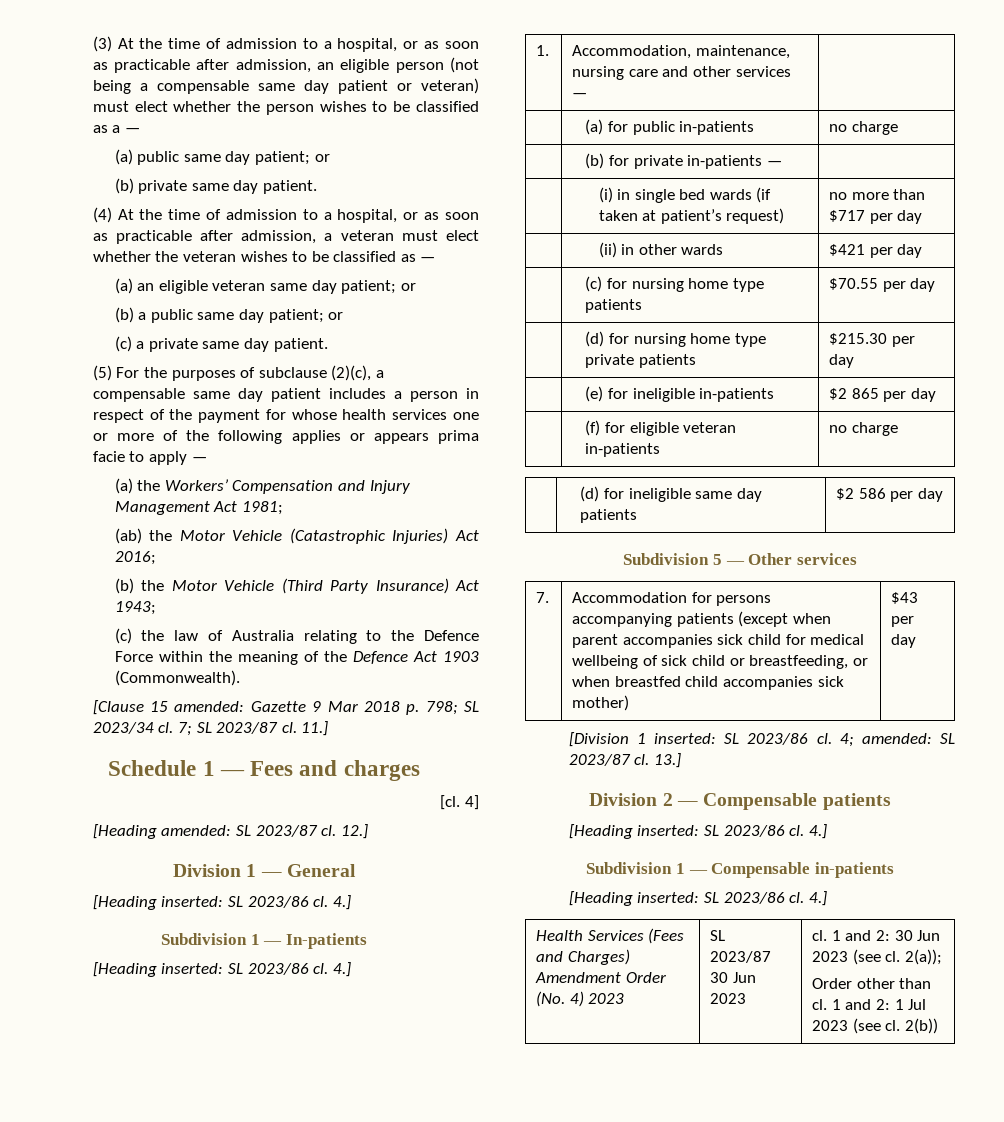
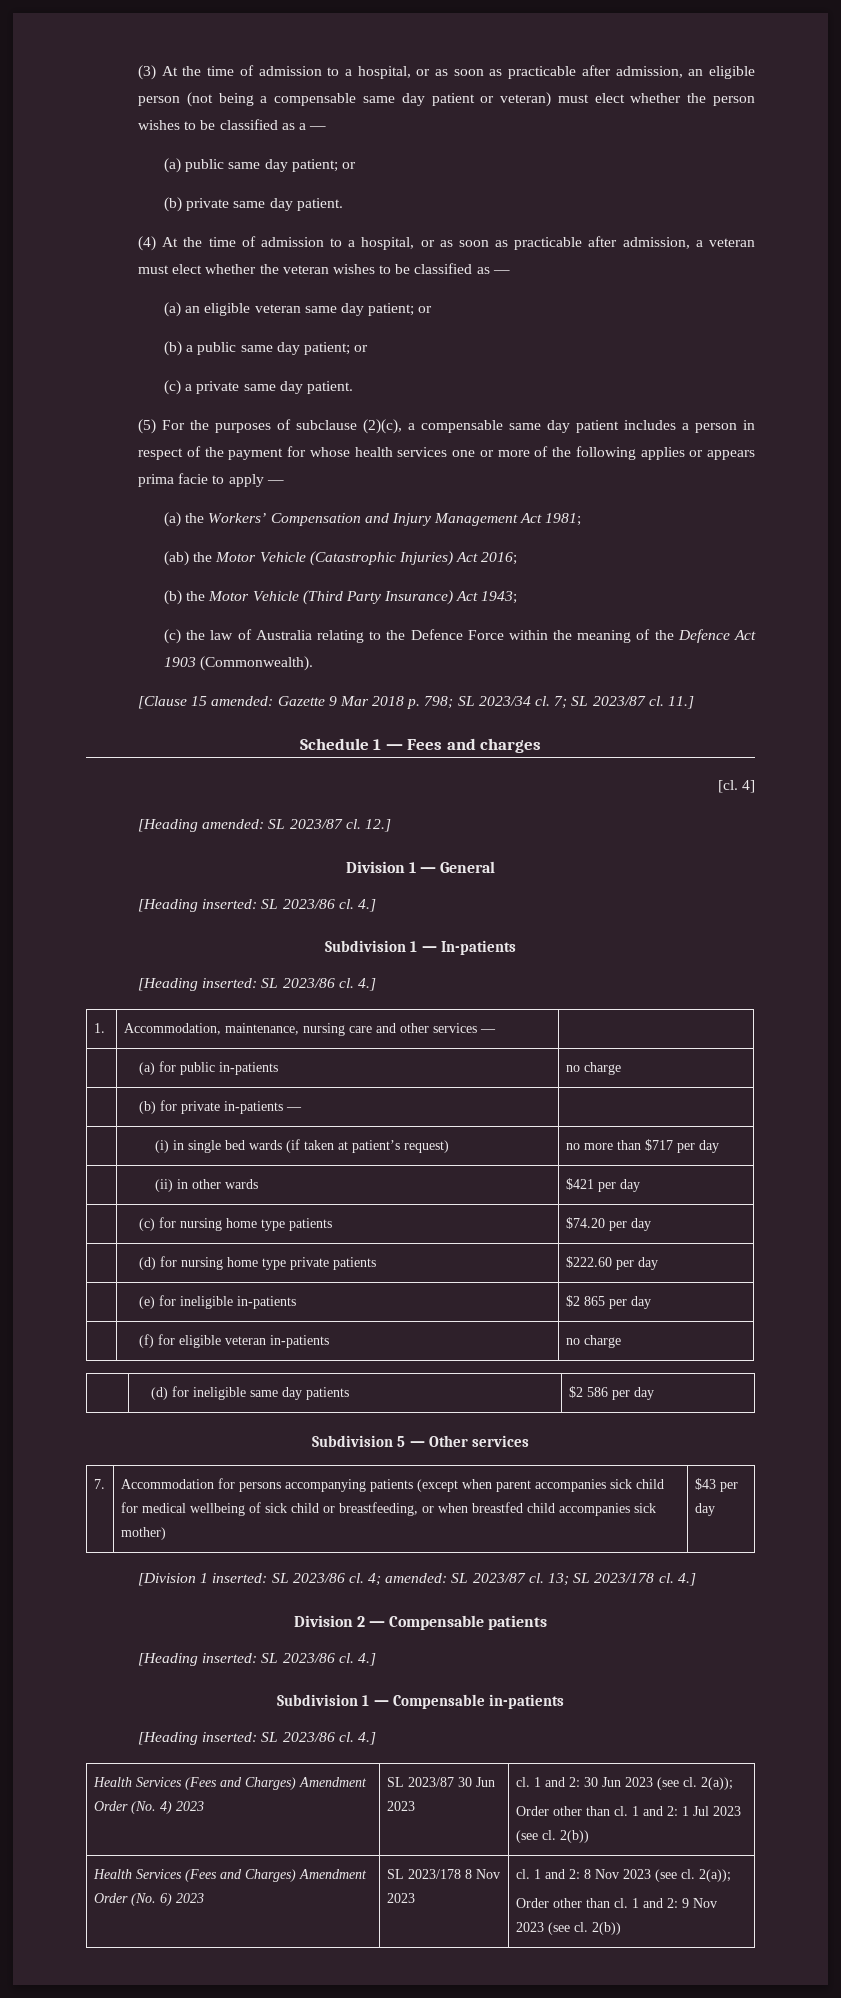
[829,278,879,290] $70.55 -> [565,1217,605,1229] $74.20
[829,333,888,345] $215.30 -> [565,1256,612,1268] $222.60
[653,753,681,768] 13.] -> [548,1573,696,1586] 13; SL 2023/178 cl. 4.]
(939, 1026) none -> [92,1869,367,1882] [93,1893,204,1906] [386,1869,500,1879] [386,1893,415,1903] [515,1869,731,1882] [515,1898,717,1908] [515,1922,621,1935] // Health Services (Fees and Charges) Amendment Order (No. 6) 2023 | SL 2023/178 8 Nov 2023 | cl. 1 and 2: 8 Nov 2023 (see cl. 2(a)); // Order other than cl. 1 and 2: 9 Nov 2023 (see cl. 2(b))

